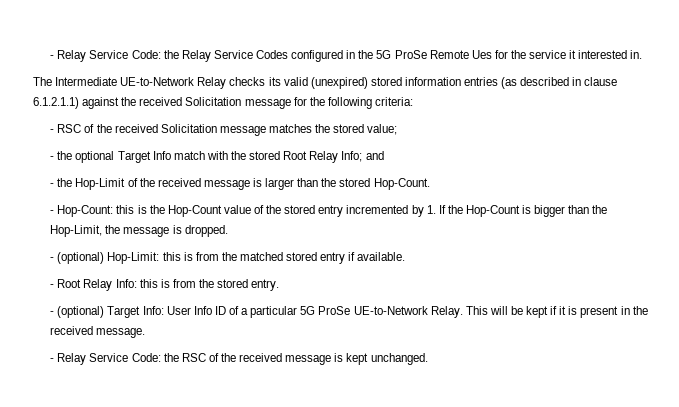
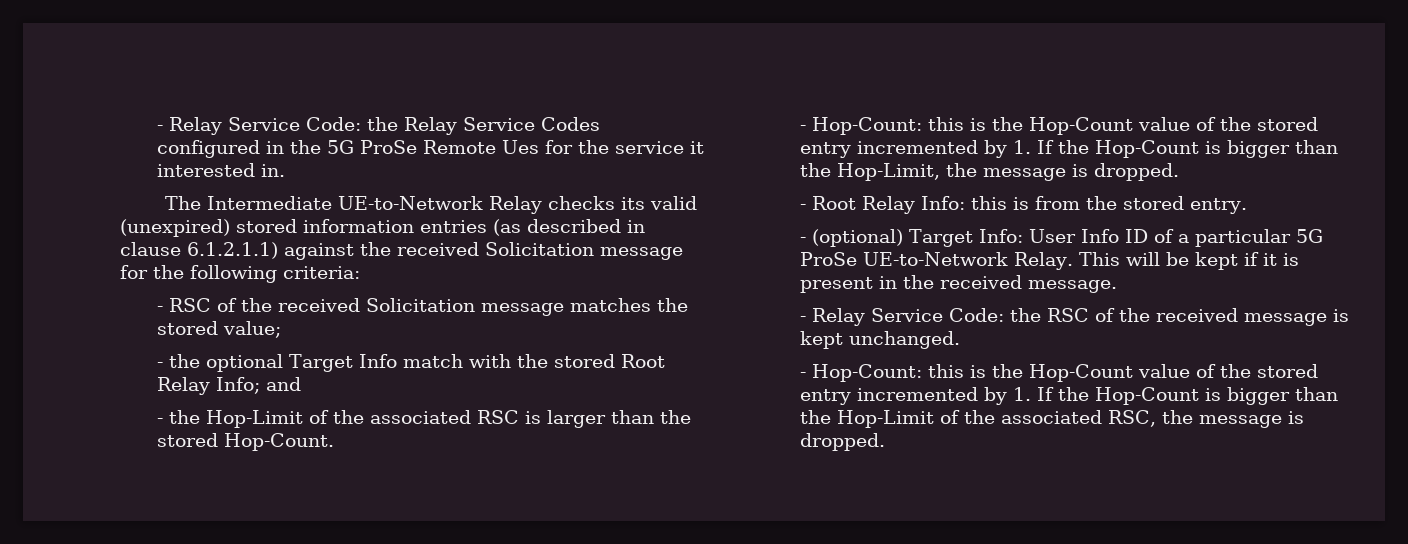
[157,178,250,190] received message -> [369,410,519,424] associated RSC
[50,252,406,264] // - (optional) Hop-Limit: this is from the matched stored entry if available. -> (1179, 172) none
(428, 359) none -> [799,364,1318,382] [799,387,1338,405] [799,410,1304,428] [799,433,885,451] // - Hop-Count: this is the Hop-Count value of the stored entry incremented by 1. If the Hop-Count is bigger than the Hop-Limit of the associated RSC, the message is dropped.

